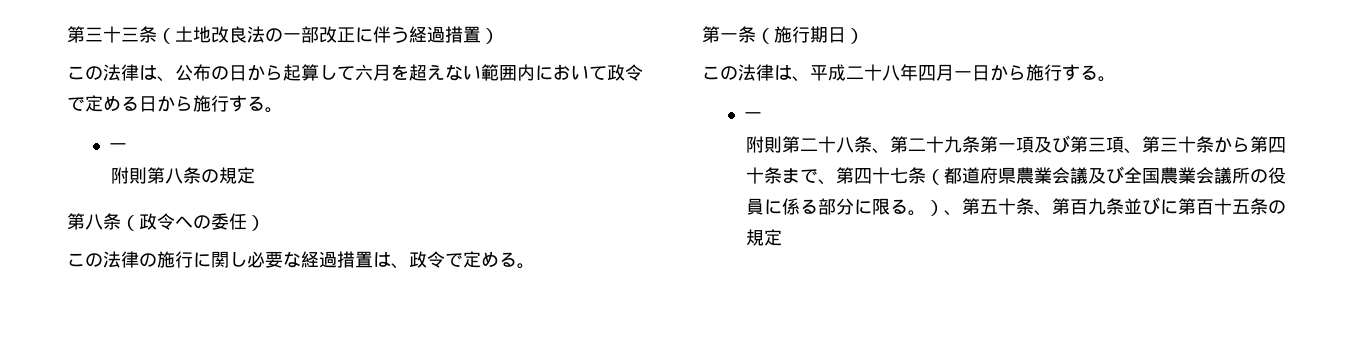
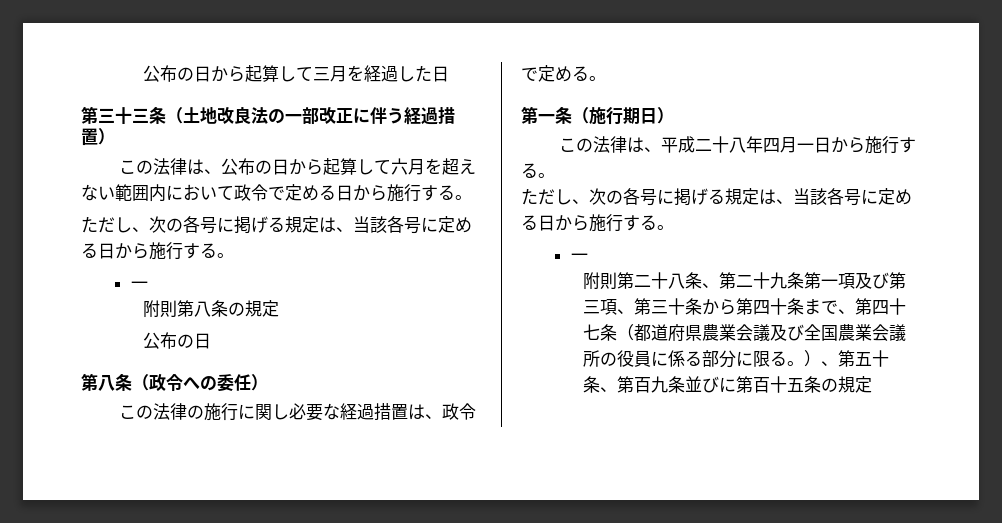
(67, 34) none -> [142,65,449,82] 公布の日から起算して三月を経過した日 //
(283, 110) none -> [81,216,472,234] [81,242,234,260] // ただし、次の各号に掲げる規定は、当該各号に定める日から施行する。
(255, 175) none -> [142,332,211,349] // 公布の日
(1116, 79) none -> [521,188,912,206] [521,214,674,232] // ただし、次の各号に掲げる規定は、当該各号に定める日から施行する。

